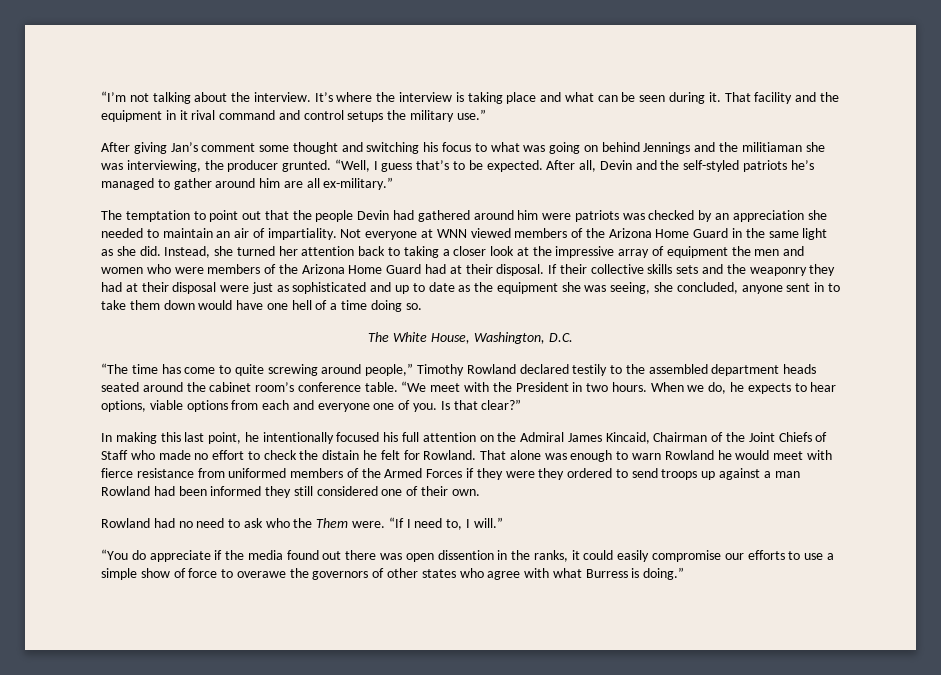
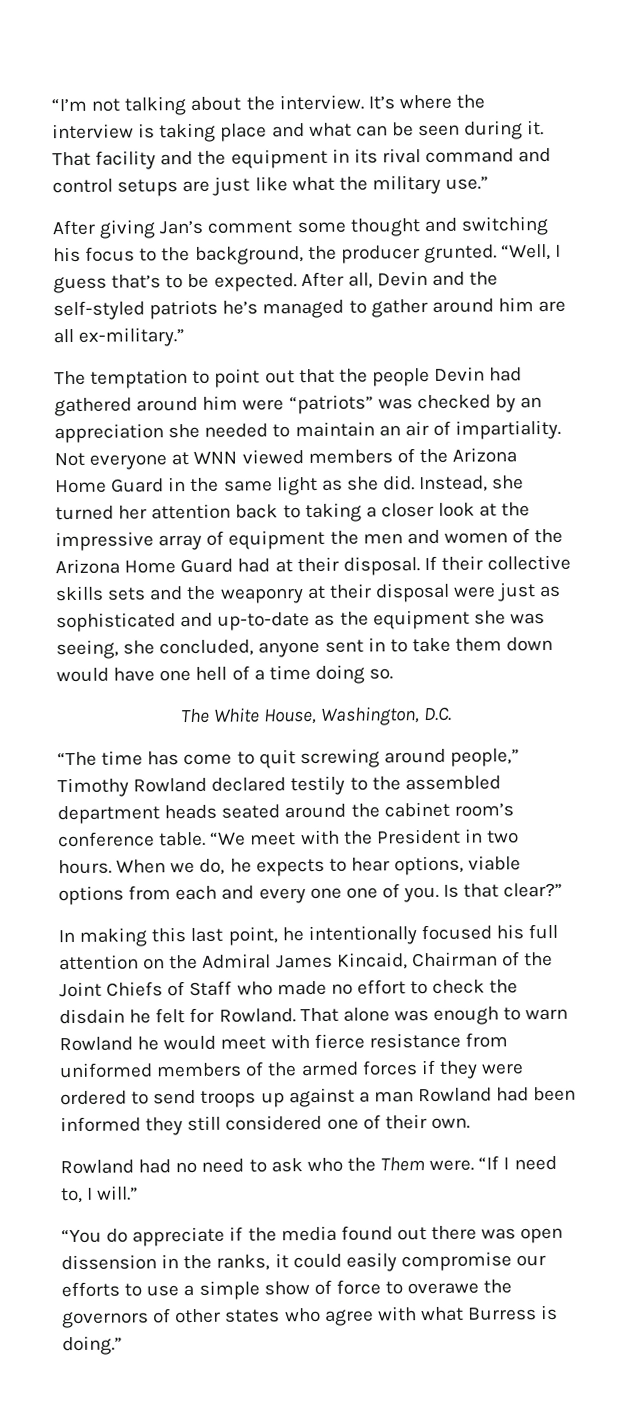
[179,110,188,120] it -> [353,148,378,164] its
(384, 116) none -> [182,176,335,196] are just like what
[490,142,825,154] [101,160,201,172] what was going on behind Jennings and the militiaman she was interviewing, -> [161,246,304,265] the background,
[574,210,619,222] patriots -> [288,394,374,415] “patriots”
[146,264,261,274] who were members -> (508, 538) none
[809,264,836,276] [101,282,122,292] they had -> (304, 596) none
[395,282,455,294] up to date -> [217,611,311,631] up-to-date
[234,364,264,376] quite -> [258,749,296,769] quit
[317,403,370,412] everyone -> [258,887,342,904] every one
[322,450,360,460] distain -> [59,1008,125,1025] disdain
[384,468,463,478] Armed Forces -> [300,1060,418,1077] armed forces
[538,468,565,480] they -> (525, 1069) none
[437,550,494,560] dissention -> [61,1254,157,1271] dissension

